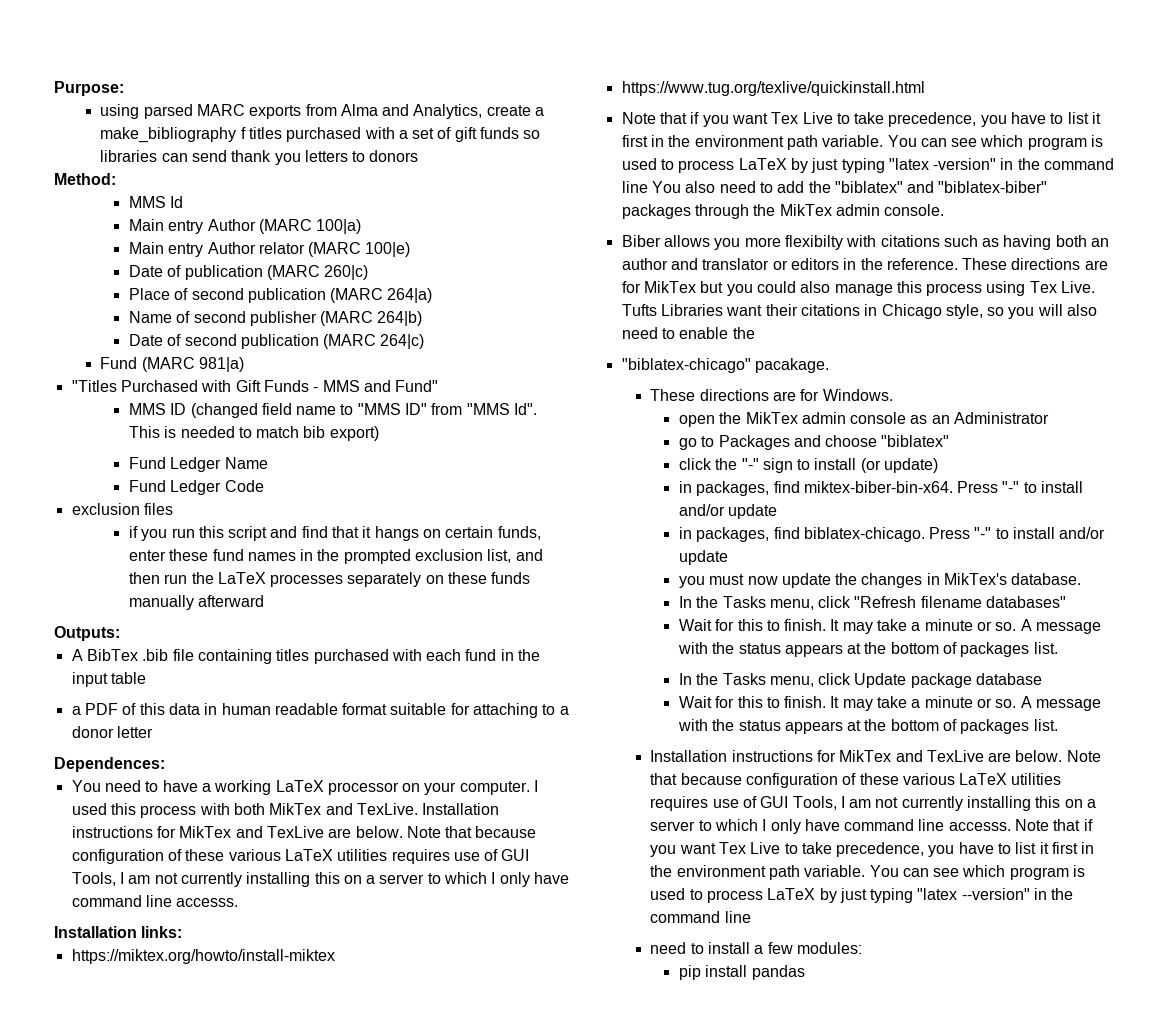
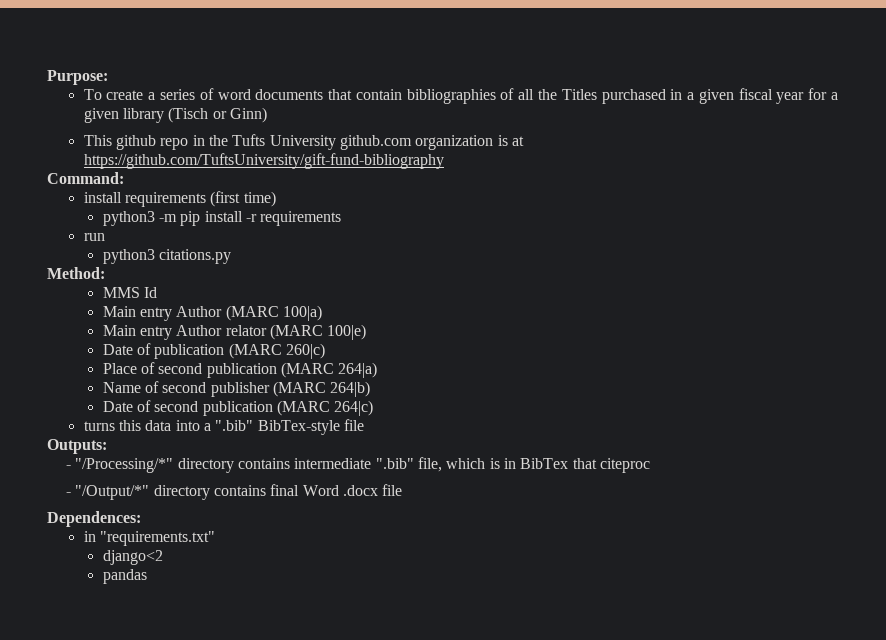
[100,104,545,119] [100,127,541,143] [100,150,419,165] using parsed MARC exports from Alma and Analytics, create a make_bibliography f titles purchased with a set of gift funds so libraries can send thank you letters to donors -> [83,88,839,104] [83,107,267,123] [83,134,524,150] [83,153,444,169] [47,172,124,184] [83,191,276,207] [102,211,342,226] [83,233,105,241] [102,249,231,264] To create a series of word documents that contain bibliographies of all the Titles purchased in a given fiscal year for a given library (Tisch or Ginn) // This github repo in the Tufts University github.com organization is at https://github.com/TuftsUniversity/gift-fund-bibliography // Command: // install requirements (first time) // python3 -m pip install -r requirements // run // python3 citations.py
[100,357,244,372] [71,380,439,392] [128,403,538,418] [128,426,379,441] [128,457,268,472] [128,480,264,495] [71,503,173,515] [128,526,541,541] [128,549,543,564] [128,572,531,587] [128,595,265,610] [54,626,120,641] [71,649,541,664] [71,672,146,687] [71,703,569,718] [71,726,153,738] [54,757,165,772] [71,780,539,795] [71,803,500,818] [71,826,537,838] [71,849,530,864] [71,872,570,887] [71,895,239,907] [54,926,183,938] [71,949,335,964] [621,81,925,96] [621,112,1102,127] [621,135,1104,150] [621,158,1115,173] [621,181,1048,193] [621,204,945,219] [621,235,1110,250] [621,258,1108,270] [621,281,1096,296] [621,304,1098,319] [621,327,755,339] [621,358,829,373] [650,389,893,401] [678,412,1050,427] [678,435,950,450] [678,458,939,473] [678,481,1084,496] [678,504,778,519] [678,527,1106,542] [678,550,728,565] [678,573,1082,588] [678,596,1067,610] [678,619,1102,634] [677,642,1058,657] [678,673,1043,688] [678,696,1102,711] [677,719,1058,734] [650,750,1101,762] [650,773,1062,788] [650,796,1097,811] [650,819,1093,834] [650,842,1095,857] [650,865,1086,880] [650,888,1074,903] [650,911,751,923] [650,942,862,954] [678,965,748,980] Fund (MARC 981|a) // "Titles Purchased with Gift Funds - MMS and Fund" // MMS ID (changed field name to "MMS ID" from "MMS Id". This is needed to match bib export) // Fund Ledger Name // Fund Ledger Code // exclusion files // if you run this script and find that it hangs on certain funds, enter these fund names in the prompted exclusion list, and then run the LaTeX processes separately on these funds manually afterward // Outputs: // A BibTex .bib file containing titles purchased with each fund in the input table // a PDF of this data in human readable format suitable for attaching to a donor letter // Dependences: // You need to have a working LaTeX processor on your computer. I used this process with both MikTex and TexLive. Installation instructions for MikTex and TexLive are below. Note that because configuration of these various LaTeX utilities requires use of GUI Tools, I am not currently installing this on a server to which I only have command line accesss. // Installation links: // https://miktex.org/howto/install-miktex // https://www.tug.org/texlive/quickinstall.html // Note that if you want Tex Live to take precedence, you have to list it first in the environment path variable. You can see which program is used to process LaTeX by just typing "latex -version" in the command line You also need to add the "biblatex" and "biblatex-biber" packages through the MikTex admin console. // Biber allows you more flexibilty with citations such as having both an author and translator or editors in the reference. These directions are for MikTex but you could also manage this process using Tex Live. Tufts Libraries want their citations in Chicago style, so you will also need to enable the // "biblatex-chicago" pacakage. // These directions are for Windows. // open the MikTex admin console as an Administrator // go to Packages and choose "biblatex" // click the "-" sign to install (or update) // in packages, find miktex-biber-bin-x64. Press "-" to install and/or update // in packages, find biblatex-chicago. Press "-" to install and/or update // you must now update the changes in MikTex's database. // In the Tasks menu, click "Refresh filename databases" // Wait for this to finish. It may take a minute or so. A message with the status appears at the bottom of packages list. // In the Tasks menu, click Update package database // Wait for this to finish. It may take a minute or so. A message with the status appears at the bottom of packages list. // Installation instructions for MikTex and TexLive are below. Note that because configuration of these various LaTeX utilities requires use of GUI Tools, I am not currently installing this on a server to which I only have command line accesss. Note that if you want Tex Live to take precedence, you have to list it first in the environment path variable. You can see which program is used to process LaTeX by just typing "latex --version" in the command line // need to install a few modules: // pip install -> [83,419,364,435] [47,439,107,454] [66,457,650,473] [66,484,403,500] [47,511,141,527] [83,531,215,546] [102,550,163,565] turns this data into a ".bib" BibTex-style file // Outputs: // - "/Processing/*" directory contains intermediate ".bib" file, which is in BibTex that citeproc // - "/Output/*" directory contains final Word .docx file // Dependences: // in "requirements.txt" // django<2 //

